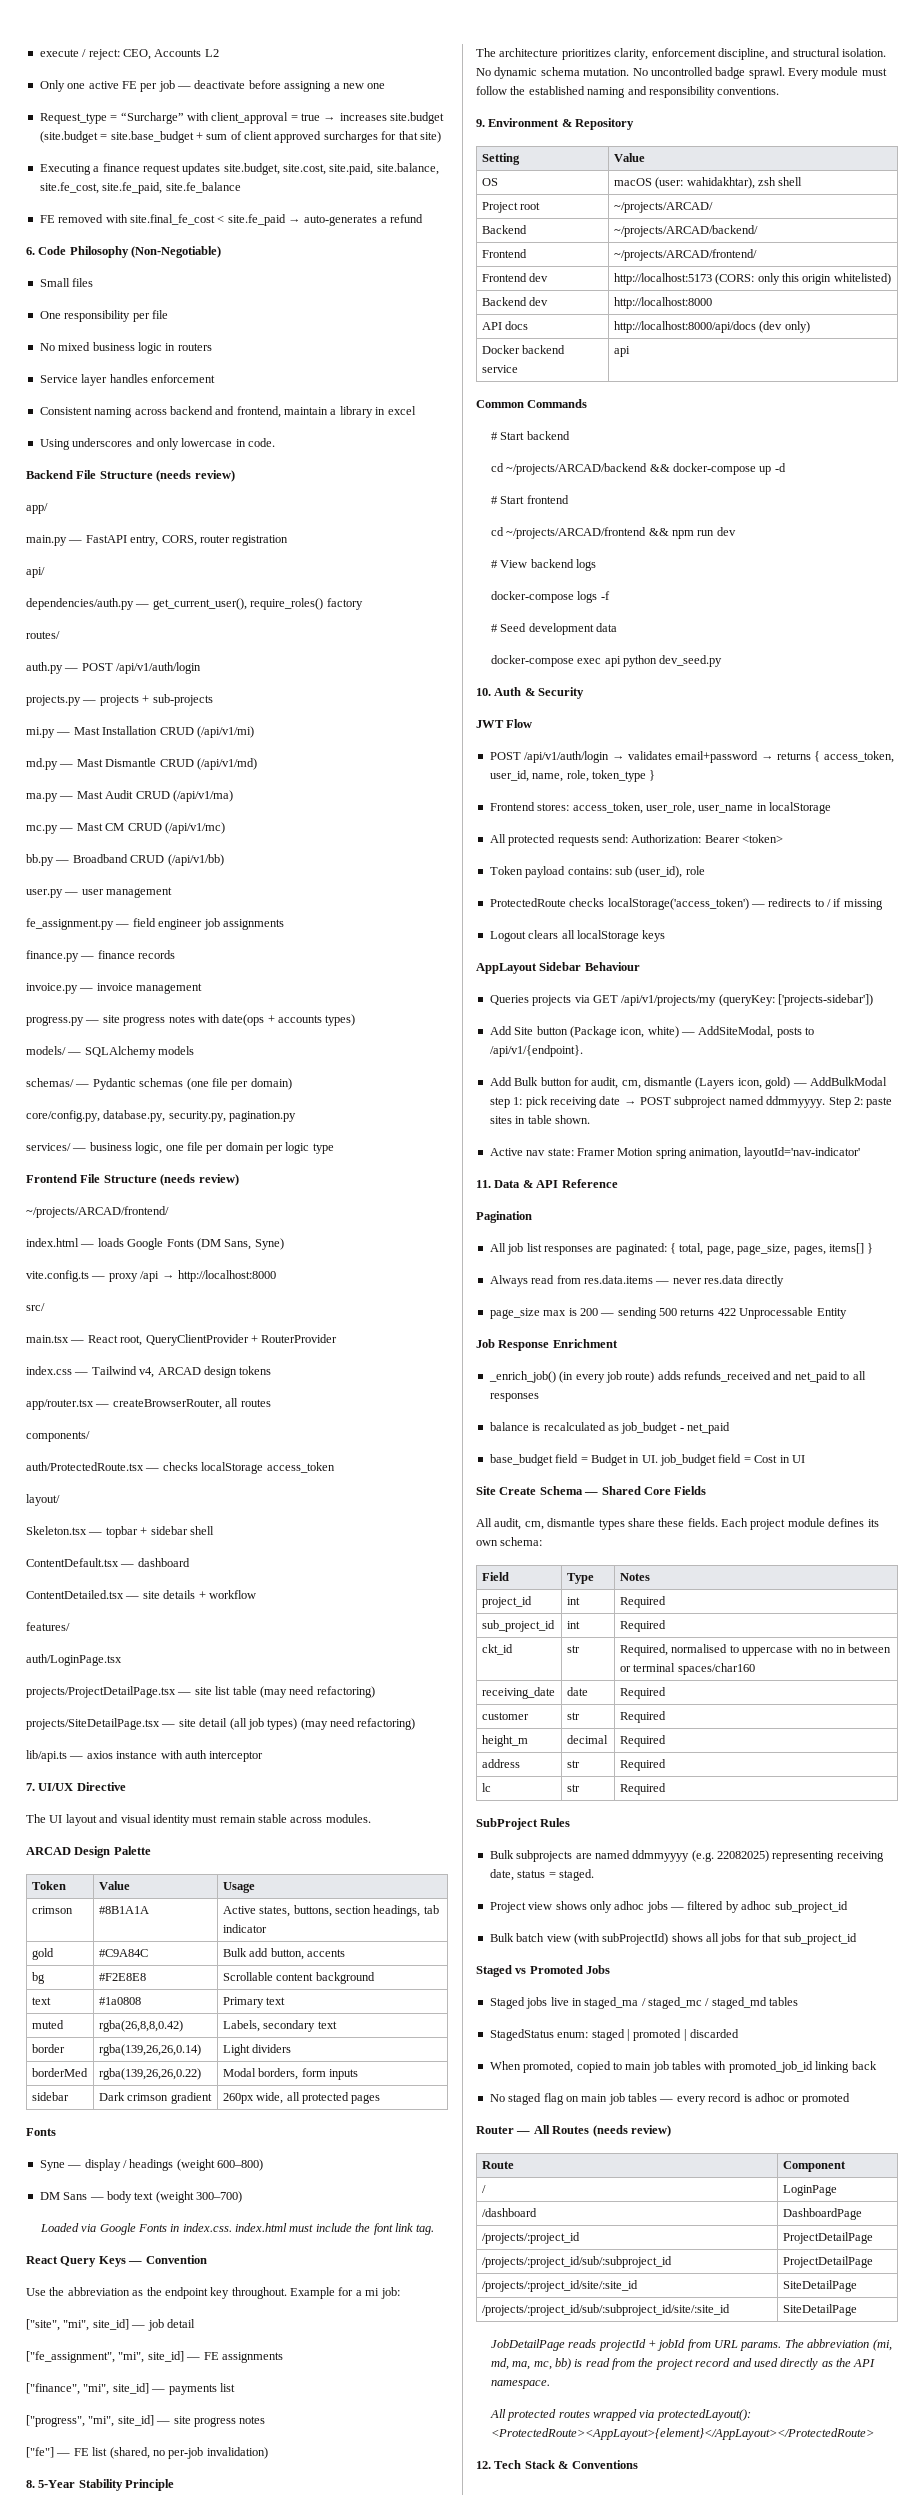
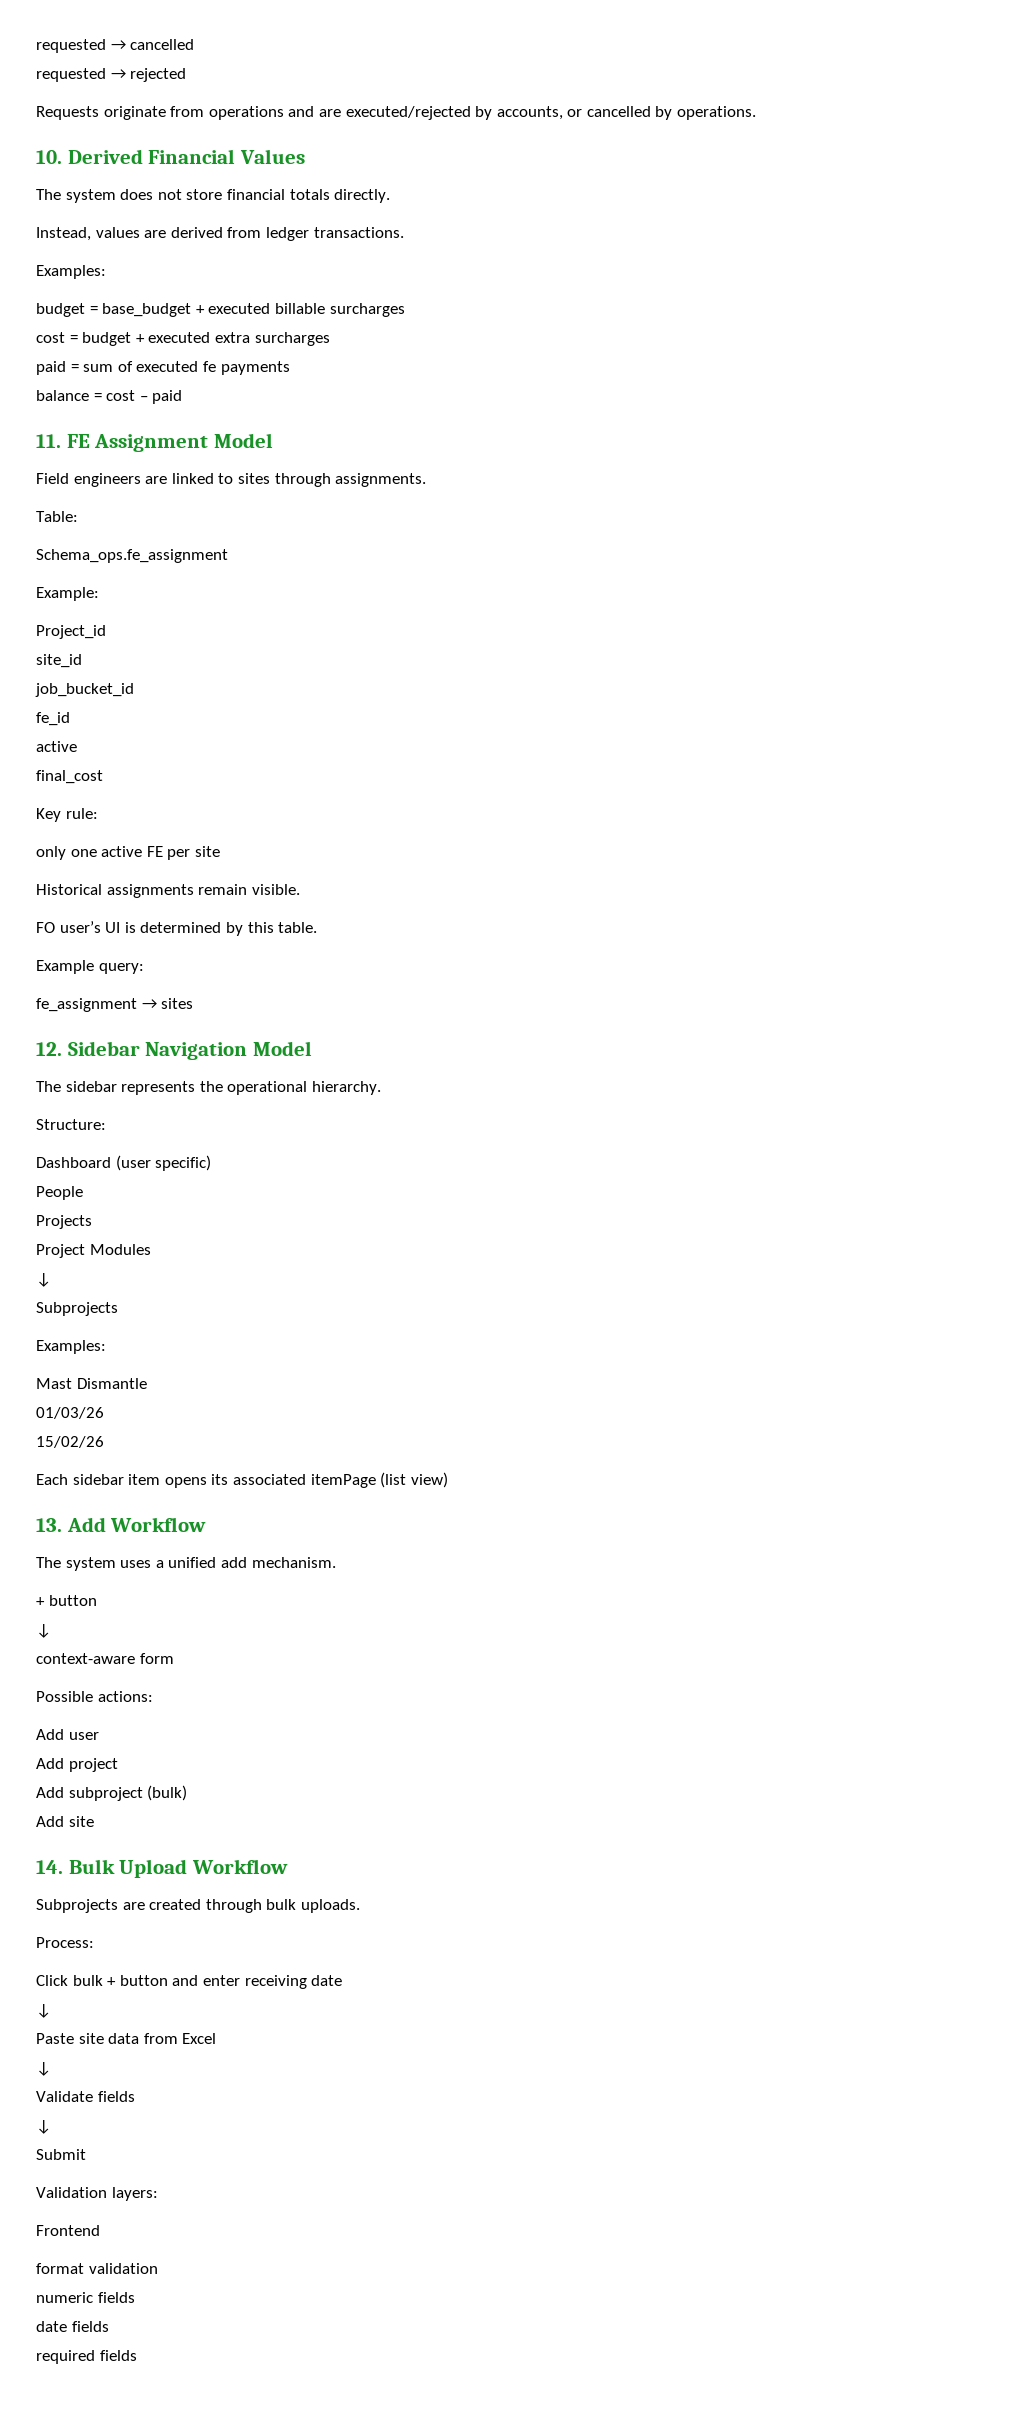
[39,49,219,60] [39,80,386,92] [39,112,445,124] [39,131,441,143] [39,163,439,175] [39,182,241,194] [39,214,424,226] [26,246,222,258] [39,278,94,287] [39,310,168,322] [39,342,212,354] [39,374,215,386] [39,406,416,418] [39,438,275,450] [26,470,235,482] [26,503,48,514] [26,535,289,546] [26,567,45,578] [26,598,363,610] [26,631,60,639] [26,662,202,674] [26,694,213,706] [26,726,254,738] [26,758,257,770] [26,790,233,802] [26,822,225,834] [26,854,224,866] [26,887,173,898] [26,918,284,930] [26,950,176,962] [26,983,203,994] [26,1014,356,1026] [26,1046,195,1058] [26,1078,292,1090] [26,1110,297,1122] [26,1142,334,1154] [26,1174,239,1186] [26,1206,169,1218] [26,1238,284,1250] [26,1270,276,1282] [26,1303,45,1311] [26,1334,338,1346] [26,1366,272,1378] [26,1398,271,1410] [26,1431,90,1442] [26,1462,335,1474] [26,1494,60,1506] [26,1526,214,1538] [26,1558,190,1567] [26,1590,256,1599] [26,1622,70,1631] [26,1654,122,1666] [26,1686,375,1698] [26,1718,416,1730] [26,1750,264,1762] [26,1782,126,1791] [26,1814,371,1826] [26,1846,151,1858] [31,1881,66,1890] [98,1881,130,1890] [222,1882,255,1893] [31,1906,73,1914] [98,1906,149,1914] [222,1905,439,1917] [222,1924,267,1933] [31,1948,54,1960] [98,1949,148,1957] [222,1948,345,1960] [31,1972,45,1984] [98,1973,146,1981] [222,1972,375,1984] [31,1997,51,2005] [98,1997,141,2005] [222,1997,286,2008] [31,2020,64,2029] [98,2020,183,2032] [222,2020,337,2032] [31,2044,65,2053] [98,2044,201,2056] [222,2044,292,2056] [31,2068,88,2077] [98,2068,201,2080] [222,2068,358,2080] [31,2092,69,2101] [98,2092,212,2104] [222,2092,381,2104] [26,2128,56,2136] [39,2159,263,2171] [39,2191,242,2203] [39,2223,435,2235] [26,2255,207,2267] [26,2287,400,2299] [26,2319,195,2331] [26,2351,283,2363] [26,2383,235,2395] [26,2415,266,2427] [26,2447,268,2459] [26,2479,175,2491] [476,48,886,60] [476,67,887,79] [476,86,780,98] [476,118,635,130] [481,153,520,165] [613,153,645,162] [481,178,498,186] [613,177,803,189] [481,202,541,213] [613,202,713,213] [481,225,527,234] [613,225,758,237] [481,249,527,258] [613,249,757,261] [481,273,549,282] [613,273,891,285] [481,297,549,306] [613,297,712,309] [481,321,529,330] [613,321,810,333] [481,345,566,354] [481,365,518,373] [613,346,630,357] [476,399,588,408] [490,431,570,440] [490,463,786,475] [490,495,569,504] [490,527,736,539] [490,559,596,571] [490,591,610,603] [490,623,617,635] [490,655,723,667] [476,687,585,699] [476,719,533,728] [489,751,894,763] [489,770,656,782] [489,802,831,814] [489,834,783,846] [489,866,705,878] [489,898,883,910] [489,930,666,942] [476,962,640,974] [489,994,873,1006] [489,1026,815,1038] [489,1045,583,1057] [489,1077,887,1089] [489,1096,893,1108] [489,1115,590,1124] [489,1147,861,1159] [476,1179,618,1188] [476,1211,532,1223] [489,1243,874,1255] [489,1275,785,1287] [489,1307,847,1319] [476,1339,618,1351] [488,1371,866,1383] [489,1393,539,1402] [489,1422,730,1434] [489,1454,805,1466] [476,1486,707,1495] [476,1518,879,1530] [476,1537,543,1546] [481,1572,509,1581] [566,1573,594,1584] [619,1573,650,1581] [481,1596,532,1608] [566,1597,580,1605] [619,1596,666,1608] [481,1620,555,1632] [566,1621,580,1629] [619,1620,666,1632] [481,1644,513,1655] [566,1645,580,1653] [619,1644,892,1656] [619,1663,755,1675] [481,1687,555,1699] [566,1687,588,1696] [619,1687,666,1699] [481,1712,529,1720] [566,1712,580,1720] [619,1711,666,1723] [481,1735,528,1747] [566,1735,608,1744] [619,1735,666,1747] [481,1759,520,1768] [566,1760,580,1768] [619,1759,666,1771] [481,1783,491,1792] [566,1784,580,1792] [619,1783,666,1795] [476,1818,571,1830] [489,1850,884,1862] [489,1869,594,1881] [489,1901,848,1913] [489,1933,857,1945] [476,1965,611,1977] [489,1997,799,2009] [489,2029,739,2041] [489,2061,877,2073] [489,2093,850,2105] [476,2125,671,2137] [481,2161,514,2169] [782,2161,846,2172] [481,2185,486,2193] [782,2185,837,2196] [481,2208,537,2217] [782,2208,862,2220] [481,2232,580,2244] [782,2232,873,2244] [481,2256,672,2268] [782,2256,873,2268] [481,2280,638,2292] [782,2280,857,2292] [481,2304,730,2316] [782,2304,857,2316] [490,2339,892,2351] [490,2358,876,2370] [490,2380,550,2389] [489,2409,751,2421] [490,2428,874,2440] [476,2460,638,2469] execute / reject: CEO, Accounts L2 // Only one active FE per job — deactivate before assigning a new one // Request_type = “Surcharge” with client_approval = true → increases site.budget (site.budget = site.base_budget + sum of client approved surcharges for that site) // Executing a finance request updates site.budget, site.cost, site.paid, site.balance, site.fe_cost, site.fe_paid, site.fe_balance // FE removed with site.final_fe_cost < site.fe_paid → auto-generates a refund // 6. Code Philosophy (Non-Negotiable) // Small files // One responsibility per file // No mixed business logic in routers // Service layer handles enforcement // Consistent naming across backend and frontend, maintain a library in excel // Using underscores and only lowercase in code. // Backend File Structure (needs review) // app/ // main.py — FastAPI entry, CORS, router registration // api/ // dependencies/auth.py — get_current_user(), require_roles() factory // routes/ // auth.py — POST /api/v1/auth/login // projects.py — projects + sub-projects // mi.py — Mast Installation CRUD (/api/v1/mi) // md.py — Mast Dismantle CRUD (/api/v1/md) // ma.py — Mast Audit CRUD (/api/v1/ma) // mc.py — Mast CM CRUD (/api/v1/mc) // bb.py — Broadband CRUD (/api/v1/bb) // user.py — user management // fe_assignment.py — field engineer job assignments // finance.py — finance records // invoice.py — invoice management // progress.py — site progress notes with date(ops + accounts types) // models/ — SQLAlchemy models // schemas/ — Pydantic schemas (one file per domain) // core/config.py, database.py, security.py, pagination.py // services/ — business logic, one file per domain per logic type // Frontend File Structure (needs review) // ~/projects/ARCAD/frontend/ // index.html — loads Google Fonts (DM Sans, Syne) // vite.config.ts — proxy /api → http://localhost:8000 // src/ // main.tsx — React root, QueryClientProvider + RouterProvider // index.css — Tailwind v4, ARCAD design tokens // app/router.tsx — createBrowserRouter, all routes // components/ // auth/ProtectedRoute.tsx — checks localStorage access_token // layout/ // Skeleton.tsx — topbar + sidebar shell // ContentDefault.tsx — dashboard // ContentDetailed.tsx — site details + workflow // features/ // auth/LoginPage.tsx // projects/ProjectDetailPage.tsx — site list table (may need refactoring) // projects/SiteDetailPage.tsx — site detail (all job types) (may need refactoring) // lib/api.ts — axios instance with auth interceptor // 7. UI/UX Directive // The UI layout and visual identity must remain stable across modules. // ARCAD Design Palette // Token | Value | Usage // crimson | #8B1A1A | Active states, buttons, section headings, tab indicator // gold | #C9A84C | Bulk add button, accents // bg | #F2E8E8 | Scrollable content background // text | #1a0808 | Primary text // muted | rgba(26,8,8,0.42) | Labels, secondary text // border | rgba(139,26,26,0.14) | Light dividers // borderMed | rgba(139,26,26,0.22) | Modal borders, form inputs // sidebar | Dark crimson gradient | 260px wide, all protected pages // Fonts // Syne — display / headings (weight 600–800) // DM Sans — body text (weight 300–700) // Loaded via Google Fonts in index.css. index.html must include the font link tag. // React Query Keys — Convention // Use the abbreviation as the endpoint key throughout. Example for a mi job: // ["site", "mi", site_id] — job detail // ["fe_assignment", "mi", site_id] — FE assignments // ["finance", "mi", site_id] — payments list // ["progress", "mi", site_id] — site progress notes // ["fe"] — FE list (shared, no per-job invalidation) // 8. 5-Year Stability Principle // The architecture prioritizes clarity, enforcement discipline, and structural isolation. No dynamic schema mutation. No uncontrolled badge sprawl. Every module must follow the established naming and responsibility conventions. // 9. Environment & Repository // Setting | Value // OS | macOS (user: wahidakhtar), zsh shell // Project root | ~/projects/ARCAD/ // Backend | ~/projects/ARCAD/backend/ // Frontend | ~/projects/ARCAD/frontend/ // Frontend dev | http://localhost:5173 (CORS: only this origin whitelisted) // Backend dev | http://localhost:8000 // API docs | http://localhost:8000/api/docs (dev only) // Docker backend service | api // Common Commands // # Start backend // cd ~/projects/ARCAD/backend && docker-compose up -d // # Start frontend // cd ~/projects/ARCAD/frontend && npm run dev // # View backend logs // docker-compose logs -f // # Seed development data // docker-compose exec api python dev_seed.py // 10. Auth & Security // JWT Flow // POST /api/v1/auth/login → validates email+password → returns { access_token, user_id, name, role, token_type } // Frontend stores: access_token, user_role, user_name in localStorage // All protected requests send: Authorization: Bearer <token> // Token payload contains: sub (user_id), role // ProtectedRoute checks localStorage('access_token') — redirects to / if missing // Logout clears all localStorage keys // AppLayout Sidebar Behaviour // Queries projects via GET /api/v1/projects/my (queryKey: ['projects-sidebar']) // Add Site button (Package icon, white) — AddSiteModal, posts to /api/v1/{endpoint}. // Add Bulk button for audit, cm, dismantle (Layers icon, gold) — AddBulkModal step 1: pick receiving date → POST subproject named ddmmyyyy. Step 2: paste sites in table shown. // Active nav state: Framer Motion spring animation, layoutId='nav-indicator' // 11. Data & API Reference // Pagination // All job list responses are paginated: { total, page, page_size, pages, items[] } // Always read from res.data.items — never res.data directly // page_size max is 200 — sending 500 returns 422 Unprocessable Entity // Job Response Enrichment // _enrich_job() (in every job route) adds refunds_received and net_paid to all responses // balance is recalculated as job_budget - net_paid // base_budget field = Budget in UI. job_budget field = Cost in UI // Site Create Schema — Shared Core Fields // All audit, cm, dismantle types share these fields. Each project module defines its own schema: // Field | Type | Notes // project_id | int | Required // sub_project_id | int | Required // ckt_id | str | Required, normalised to uppercase with no in between or terminal spaces/char160 // receiving_date | date | Required // customer | str | Required // height_m | decimal | Required // address | str | Required // lc | str | Required // SubProject Rules // Bulk subprojects are named ddmmyyyy (e.g. 22082025) representing receiving date, status = staged. // Project view shows only adhoc jobs — filtered by adhoc sub_project_id // Bulk batch view (with subProjectId) shows all jobs for that sub_project_id // Staged vs Promoted Jobs // Staged jobs live in staged_ma / staged_mc / staged_md tables // StagedStatus enum: staged | promoted | discarded // When promoted, copied to main job tables with promoted_job_id linking back // No staged flag on main job tables — every record is adhoc or promoted // Router — All Routes (needs review) // Route | Component // / | LoginPage // /dashboard | DashboardPage // /projects/:project_id | ProjectDetailPage // /projects/:project_id/sub/:subproject_id | ProjectDetailPage // /projects/:project_id/site/:site_id | SiteDetailPage // /projects/:project_id/sub/:subproject_id/site/:site_id | SiteDetailPage // JobDetailPage reads projectId + jobId from URL params. The abbreviation (mi, md, ma, mc, bb) is read from the project record and used directly as the API namespace. // All protected routes wrapped via protectedLayout(): <ProtectedRoute><AppLayout>{element}</AppLayout></ProtectedRoute> // 12. Tech Stack & Conventions -> [36,39,195,53] [36,68,187,82] [36,106,757,120] [36,149,305,164] [36,189,391,203] [36,227,404,241] [36,265,106,279] [36,303,405,317] [36,332,330,346] [36,361,290,375] [36,390,183,404] [36,433,273,452] [36,473,427,487] [36,511,78,522] [36,549,228,563] [36,587,99,601] [36,625,106,639] [36,654,82,668] [35,683,134,697] [36,712,70,726] [36,741,77,752] [36,770,103,784] [36,808,98,822] [36,846,220,860] [36,884,300,898] [36,921,318,936] [36,960,144,974] [36,998,194,1012] [36,1041,312,1060] [36,1081,381,1095] [36,1119,106,1130] [36,1155,212,1171] [36,1186,83,1200] [36,1215,92,1229] [36,1244,151,1258] [36,1273,51,1287] [36,1302,118,1316] [36,1340,106,1354] [36,1378,147,1389] [36,1407,104,1419] [36,1436,104,1448] [36,1472,448,1488] [36,1517,207,1532] [36,1557,336,1571] [36,1595,97,1606] [36,1624,51,1638] [36,1653,174,1664] [36,1691,153,1702] [36,1729,99,1740] [36,1758,118,1772] [36,1785,188,1801] [36,1816,94,1827] [36,1859,288,1878] [36,1899,360,1913] [36,1937,94,1948] [36,1975,343,1989] [36,2004,51,2018] [36,2033,217,2044] [36,2062,51,2076] [36,2091,135,2102] [36,2120,51,2134] [36,2149,86,2160] [36,2187,158,2201] [36,2225,100,2236] [36,2263,158,2274] [36,2292,135,2303] [36,2321,109,2332] [36,2350,137,2364] requested → cancelled // requested → rejected // Requests originate from operations and are executed/rejected by accounts, or cancelled by operations. // 10. Derived Financial Values // The system does not store financial totals directly. // Instead, values are derived from ledger transactions. // Examples: // budget = base_budget + executed billable surcharges // cost = budget + executed extra surcharges // paid = sum of executed fe payments // balance = cost – paid // 11. FE Assignment Model // Field engineers are linked to sites through assignments. // Table: // Schema_ops.fe_assignment // Example: // Project_id // site_id // job_bucket_id // fe_id // active // final_cost // Key rule: // only one active FE per site // Historical assignments remain visible. // FO user’s UI is determined by this table. // Example query: // fe_assignment → sites // 12. Sidebar Navigation Model // The sidebar represents the operational hierarchy. // Structure: // Dashboard (user specific) // People // Projects // Project Modules // ↓ // Subprojects // Examples: // Mast Dismantle // 01/03/26 // 15/02/26 // Each sidebar item opens its associated itemPage (list view) // 13. Add Workflow // The system uses a unified add mechanism. // + button // ↓ // context-aware form // Possible actions: // Add user // Add project // Add subproject (bulk) // Add site // 14. Bulk Upload Workflow // Subprojects are created through bulk uploads. // Process: // Click bulk + button and enter receiving date // ↓ // Paste site data from Excel // ↓ // Validate fields // ↓ // Submit // Validation layers: // Frontend // format validation // numeric fields // date fields // required fields

